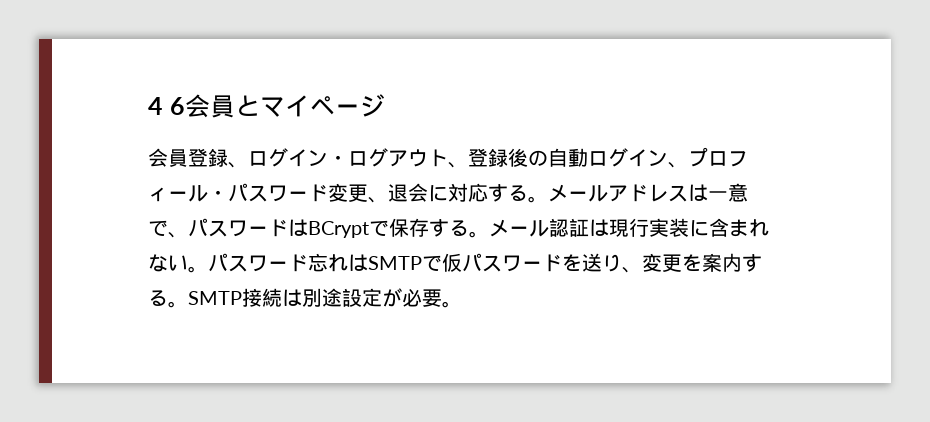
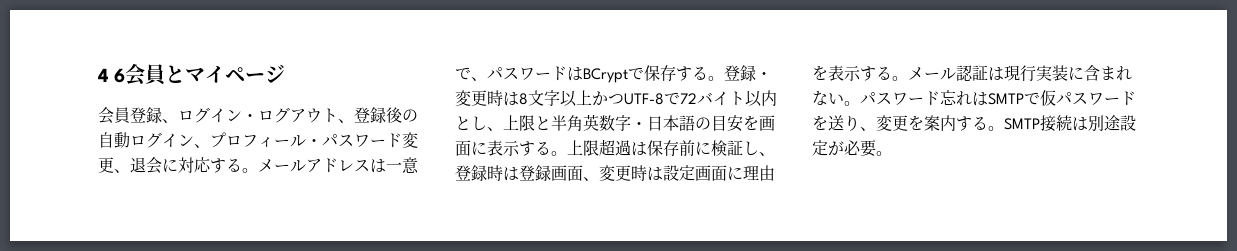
(489, 234) none -> [724,65,772,81] [455,90,777,107] [455,114,775,132] [455,139,775,156] [455,165,775,181] [812,65,908,81] 登録・変更時は8文字以上かつUTF-8で72バイト以内とし、上限と半角英数字・日本語の目安を画面に表示する。上限超過は保存前に検証し、登録時は登録画面、変更時は設定画面に理由を表示する。

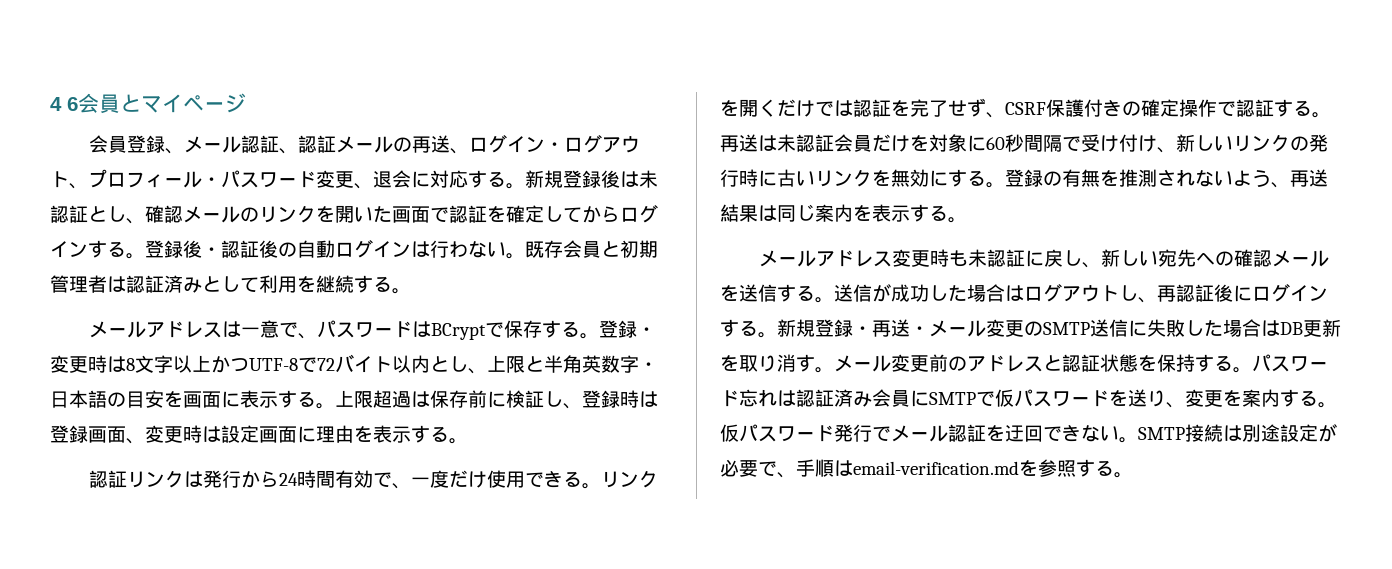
(178, 121) none -> [184,135,470,154] メール認証、認証メールの再送、
[354,107,418,123] [98,132,210,148] 登録後の自動ログイン、 -> (88, 186) none
(258, 170) none -> [525,170,658,188] [50,205,658,224] [50,240,658,259] [50,275,411,294] 新規登録後は未認証とし、確認メールのリンクを開いた画面で認証を確定してからログインする。登録後・認証後の自動ログインは行わない。既存会員と初期管理者は認証済みとして利用を継続する。 //
[908,65,1132,82] [812,90,844,105] メール認証は現行実装に含まれない -> [89,470,659,489] [720,98,1331,118] [720,134,1328,153] [720,169,1328,188] [720,204,967,223] [759,249,1330,268] [720,284,1328,303] [720,319,1341,338] [720,354,1233,373] // 認証リンクは発行から24時間有効で、一度だけ使用できる。リンクを開くだけでは認証を完了せず、CSRF保護付きの確定操作で認証する。再送は未認証会員だけを対象に60秒間隔で受け付け、新しいリンクの発行時に古いリンクを無効にする。登録の有無を推測されないよう、再送結果は同じ案内を表示する。 // メールアドレス変更時も未認証に戻し、新しい宛先への確認メールを送信する。送信が成功した場合はログアウトし、再認証後にログインする。新規登録・再送・メール変更のSMTP送信に失敗した場合はDB更新を取り消す。メール変更前のアドレスと認証状態を保持する
(988, 99) none -> [796,389,929,407] 認証済み会員に
(1004, 128) none -> [720,424,1138,443] 仮パスワード発行でメール認証を迂回できない。
(876, 148) none -> [758,459,1114,478] で、手順はemail-verification.mdを参照する

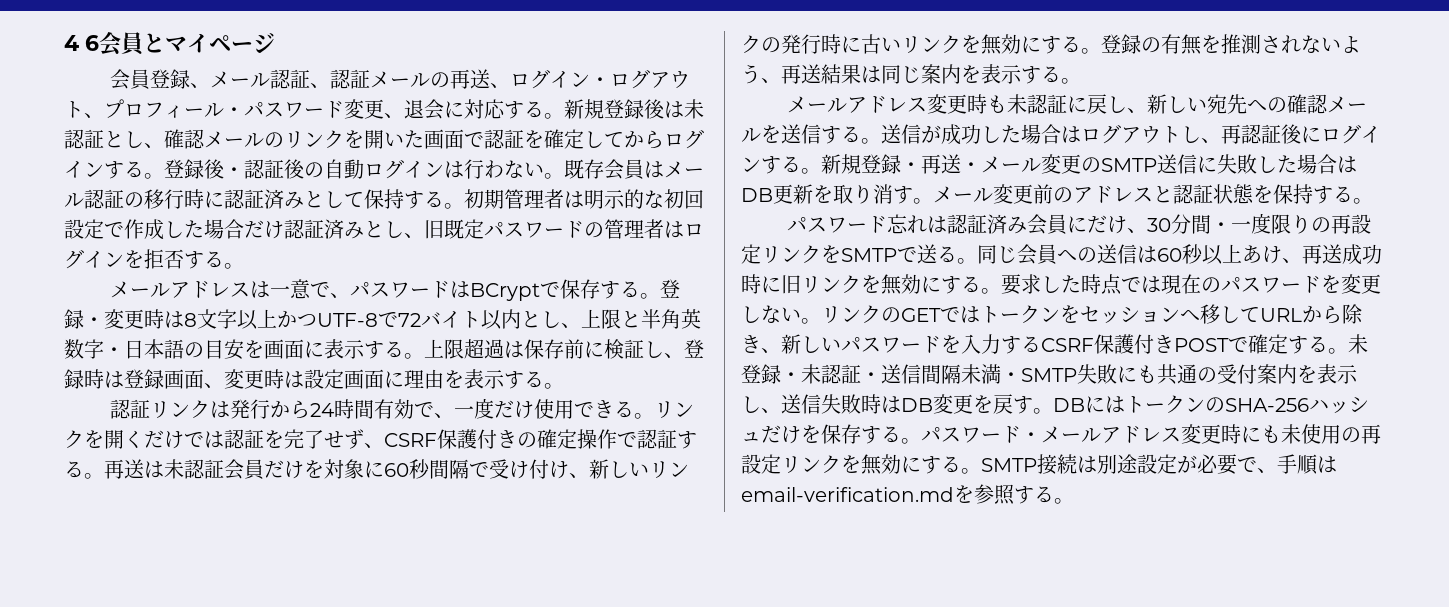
[601,240,658,258] [50,275,354,293] と初期管理者は認証済みとして利用を継続 -> [644,161,704,178] [64,189,704,209] [64,219,704,240] [64,249,184,269] はメール認証の移行時に認証済みとして保持する。初期管理者は明示的な初回設定で作成した場合だけ認証済みとし、旧既定パスワードの管理者はログインを拒否
(1252, 370) none -> (1373, 201) //
[929,389,1337,408] [720,424,1119,442] SMTPで仮パスワードを送り、変更を案内する。仮パスワード発行でメール認証を迂回できない -> [1087,213,1372,234] [741,244,1382,265] [741,274,1381,295] [741,304,1363,324] [741,334,1368,354] [741,364,1358,385] [741,394,1369,414] [741,424,1381,444] [741,454,961,475] だけ、30分間・一度限りの再設定リンクをSMTPで送る。同じ会員への送信は60秒以上あけ、再送成功時に旧リンクを無効にする。要求した時点では現在のパスワードを変更しない。リンクのGETではトークンをセッションへ移してURLから除き、新しいパスワードを入力するCSRF保護付きPOSTで確定する。未登録・未認証・送信間隔未満・SMTP失敗にも共通の受付案内を表示し、送信失敗時はDB変更を戻す。DBにはトークンのSHA-256ハッシュだけを保存する。パスワード・メールアドレス変更時にも未使用の再設定リンクを無効にする

